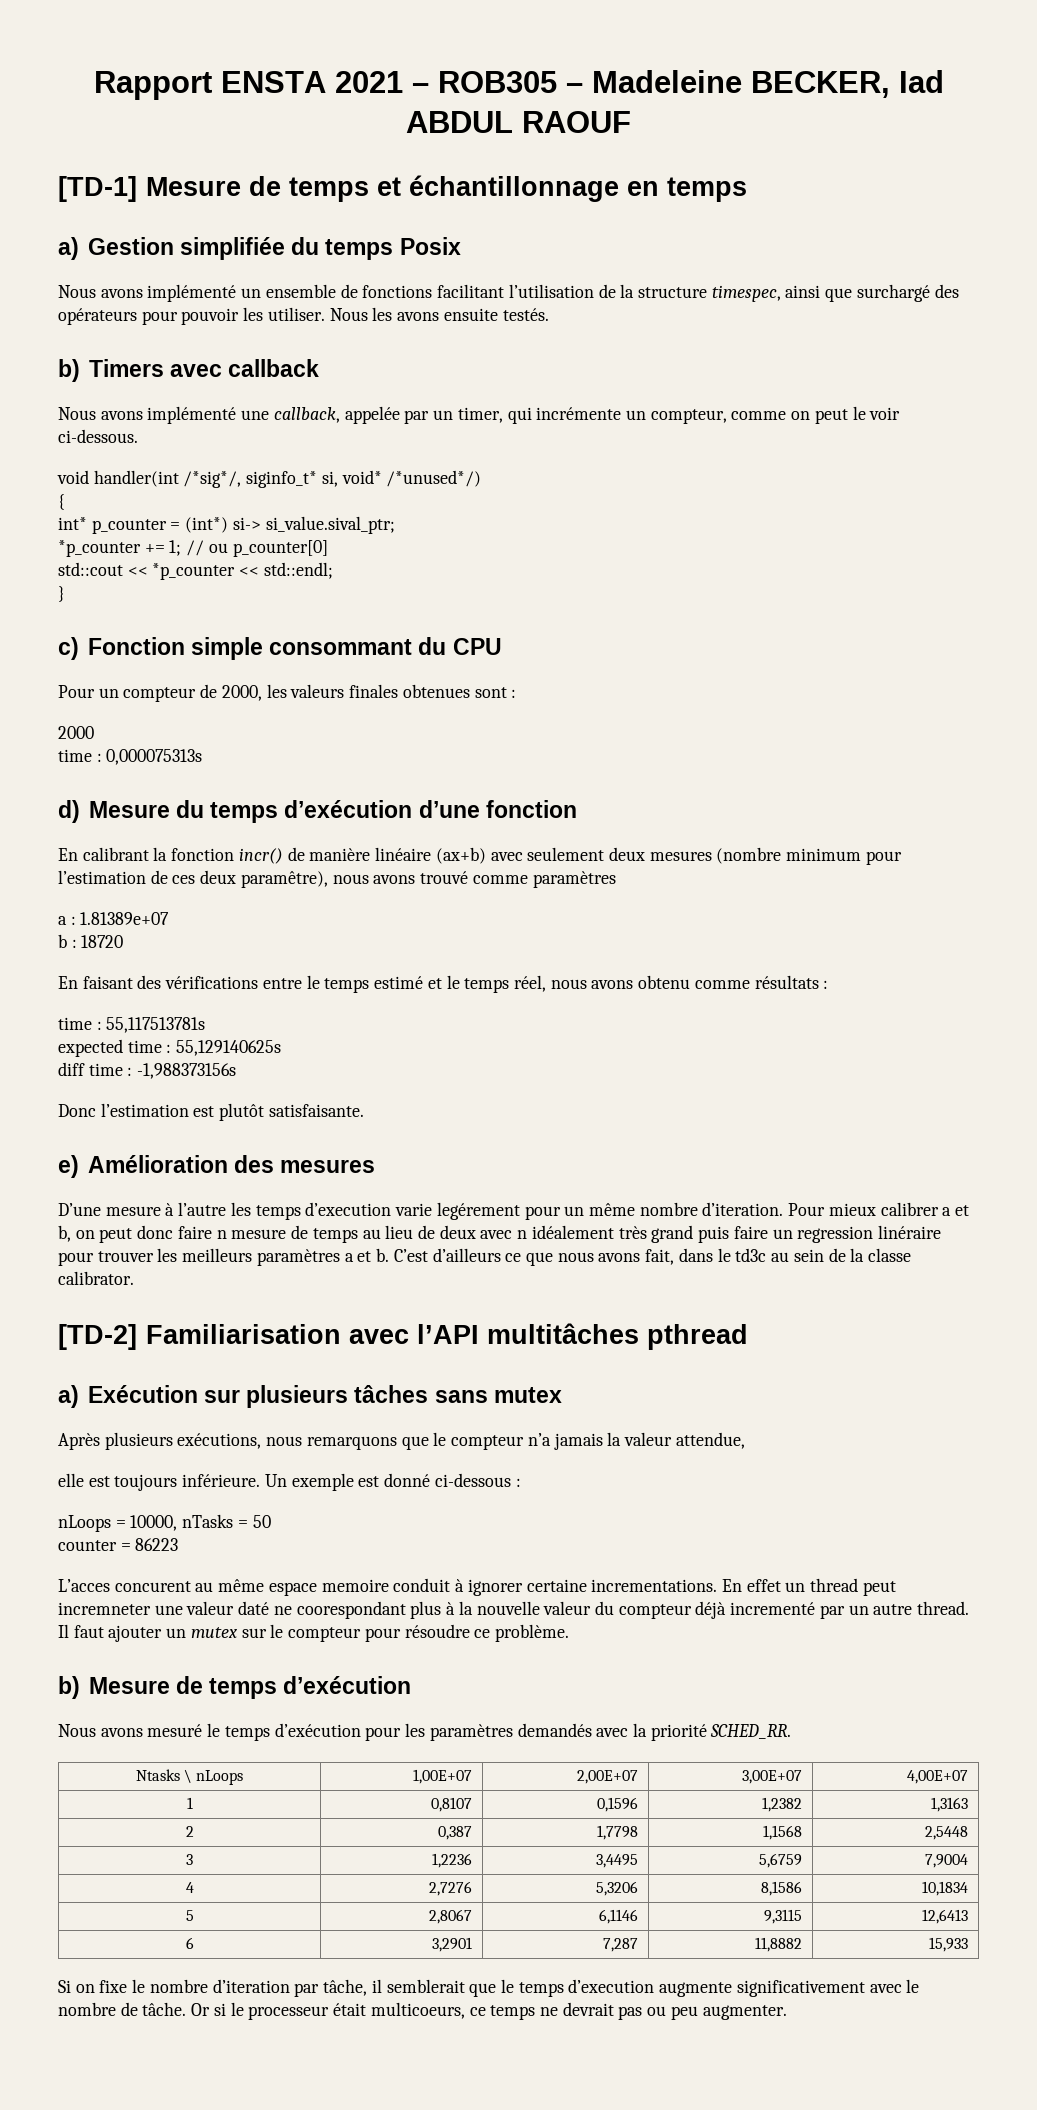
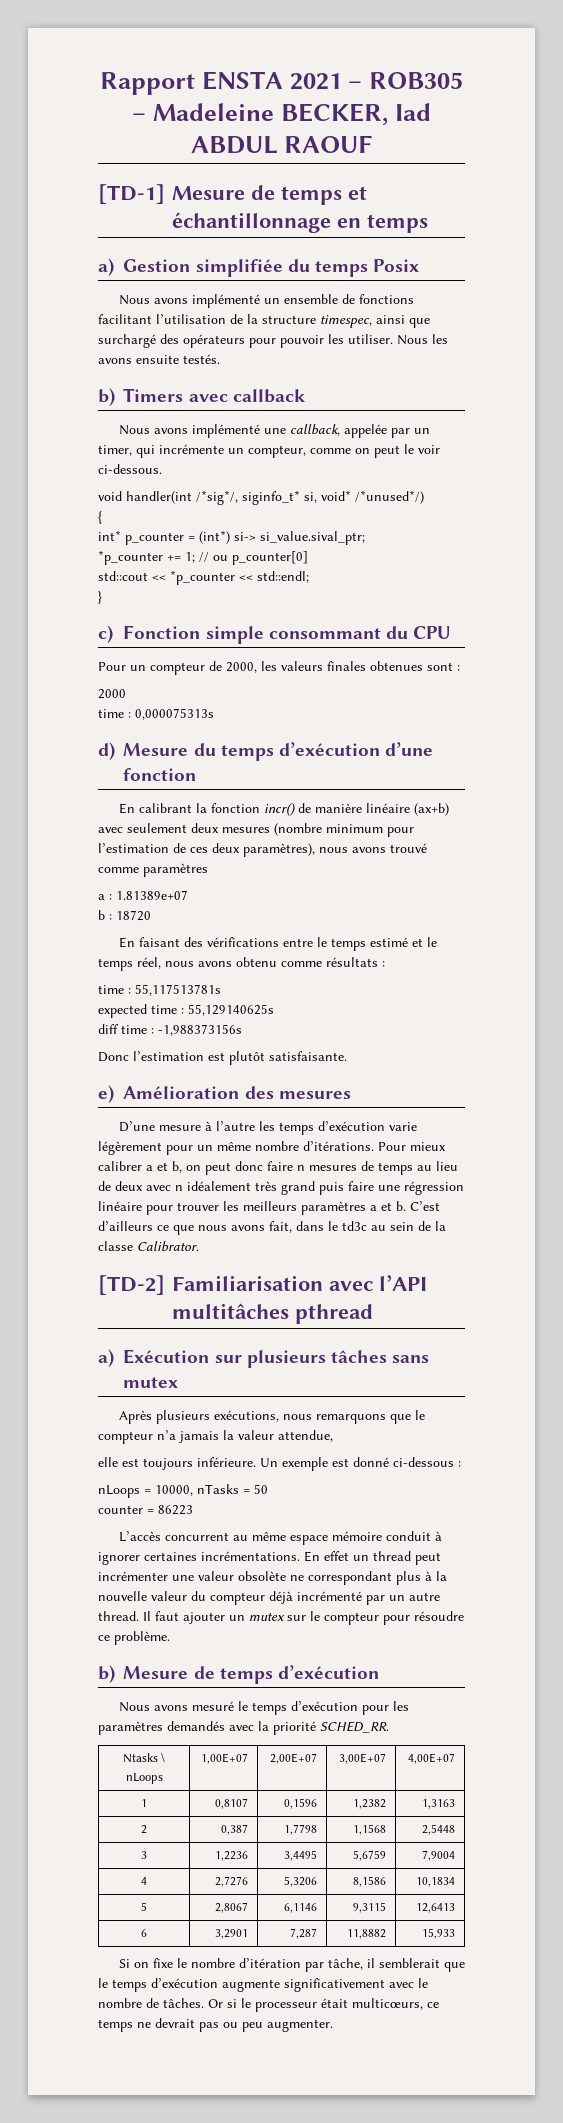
[240,871,328,888] paramêtre), -> [243,843,315,857] paramètres),
[305,1202,520,1220] d’execution varie legérement -> [317,1121,417,1131] [98,1141,162,1155] d’exécution varie légèrement
[702,1202,784,1216] d’iteration. -> [303,1141,374,1151] d’itérations.
[231,1229,287,1239] mesure -> [309,1165,357,1171] mesures
[772,1225,941,1243] un regression linéraire -> [378,1181,464,1195] [98,1201,142,1211] une régression linéaire
[58,1271,134,1285] calibrator. -> [137,1241,199,1252] Calibrator.
[58,1579,191,1592] L’acces concurent -> [118,1531,229,1542] L’accès concurrent
[321,1579,389,1592] memoire -> [331,1531,382,1541] mémoire
[526,1579,718,1592] certaine incrementations. -> [144,1551,300,1561] certaines incrémentations.
[58,1602,151,1615] incremneter -> [98,1571,168,1581] incrémenter
[238,1601,406,1619] daté ne coorespondant -> [238,1571,392,1585] obsolète ne correspondant
[730,1602,816,1615] incrementé -> [297,1591,362,1601] incrémenté
[212,1979,290,1993] d’iteration -> [238,1958,301,1968] d’itération
[568,1979,655,1993] d’execution -> [151,1978,218,1988] d’exécution
[142,2002,187,2016] tâche. -> [163,1998,204,2008] tâches.
[370,2002,465,2019] multicoeurs, -> [352,1998,423,2010] multicœurs,

